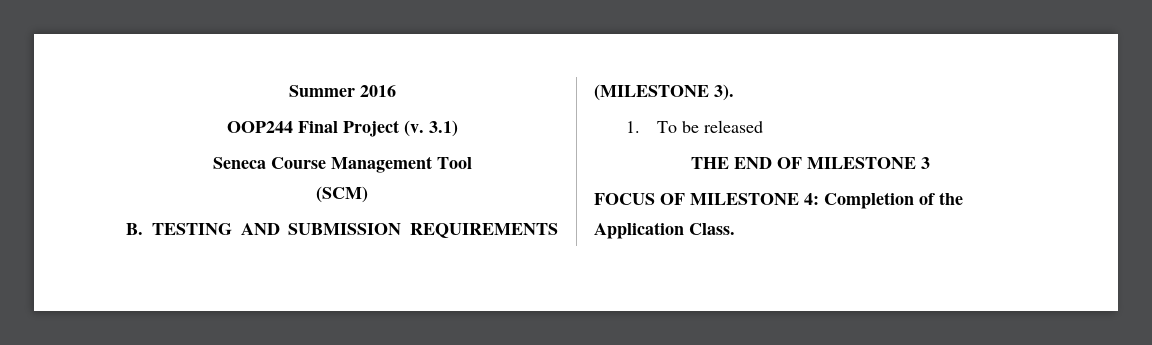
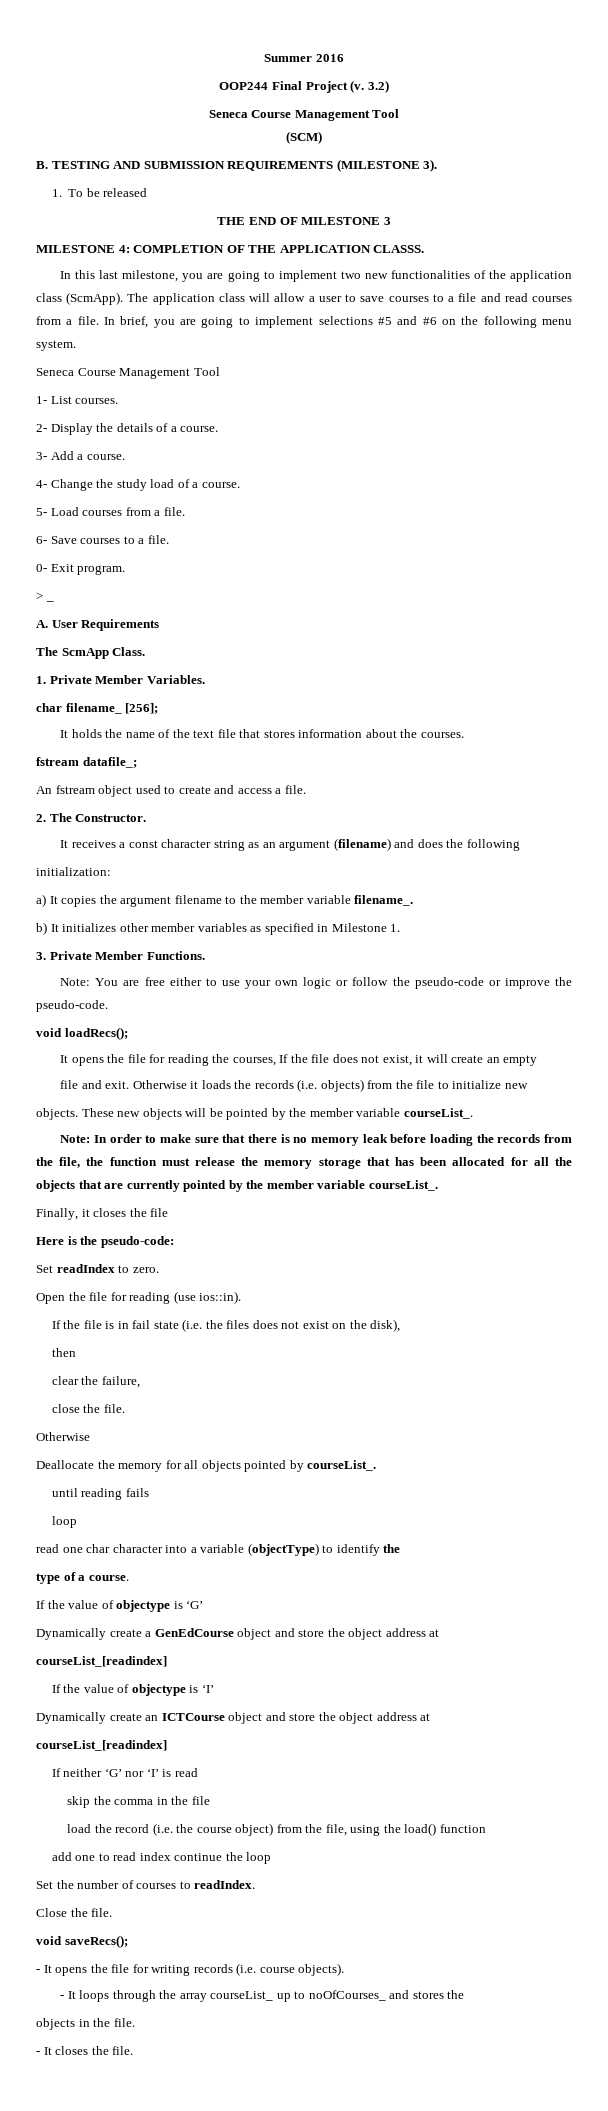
[428,120,458,137] 3.1) -> [367,80,389,93] 3.2)
[594,192,963,209] [594,222,735,239] FOCUS OF MILESTONE 4: Completion of the Application Class. -> [36,245,425,253] [60,270,572,282] [36,292,573,305] [36,316,573,328] [36,340,76,351] [36,367,220,379] [36,396,119,404] [36,423,219,435] [36,451,125,460] [36,479,240,491] [36,507,185,516] [36,535,169,544] [36,564,126,575] [36,592,43,600] [45,600,54,602] [36,619,160,631] [36,647,146,659] [36,675,205,684] [36,703,159,714] [60,729,464,738] [36,757,137,768] [36,785,306,797] [36,813,147,822] [60,838,520,851] [36,867,111,876] [36,894,414,907] [36,922,401,935] [36,951,205,960] [60,977,573,989] [36,1000,108,1012] [36,1027,128,1040] [60,1054,538,1066] [60,1079,528,1092] [36,1108,473,1120] [60,1134,573,1146] [36,1157,572,1169] [36,1180,438,1192] [36,1208,169,1220] [36,1236,174,1248] [36,1264,159,1273] [36,1291,242,1304] [51,1319,401,1332] [51,1348,76,1357] [51,1376,140,1388] [51,1404,125,1413] [36,1432,90,1441] [36,1460,377,1472] [51,1488,149,1500] [51,1516,77,1528] [36,1543,401,1556] [36,1572,129,1584] [36,1600,204,1612] [36,1628,440,1640] [36,1656,167,1667] [51,1684,214,1696] [36,1712,431,1724] [36,1740,167,1751] [51,1768,198,1777] [67,1796,210,1808] [67,1823,486,1836] [51,1852,272,1864] [36,1880,256,1889] [36,1908,113,1917] [36,1935,128,1948] [36,1963,345,1976] [60,1990,465,2002] [36,2018,135,2030] [36,2046,134,2055] MILESTONE 4: COMPLETION OF THE APPLICATION CLASSS. // In this last milestone, you are going to implement two new functionalities of the application class (ScmApp). The application class will allow a user to save courses to a file and read courses from a file. In brief, you are going to implement selections #5 and #6 on the following menu system. // Seneca Course Management Tool // 1- List courses. // 2- Display the details of a course. // 3- Add a course. // 4- Change the study load of a course. // 5- Load courses from a file. // 6- Save courses to a file. // 0- Exit program. // > _ // A. User Requirements // The ScmApp Class. // 1. Private Member Variables. // char filename_ [256]; // It holds the name of the text file that stores information about the courses. // fstream datafile_; // An fstream object used to create and access a file. // 2. The Constructor. // It receives a const character string as an argument (filename) and does the following // initialization: // a) It copies the argument filename to the member variable filename_. // b) It initializes other member variables as specified in Milestone 1. // 3. Private Member Functions. // Note: You are free either to use your own logic or follow the pseudo-code or improve the pseudo-code. // void loadRecs(); // It opens the file for reading the courses, If the file does not exist, it will create an empty // file and exit. Otherwise it loads the records (i.e. objects) from the file to initialize new // objects. These new objects will be pointed by the member variable courseList_. // Note: In order to make sure that there is no memory leak before loading the records from the file, the function must release the memory storage that has been allocated for all the objects that are currently pointed by the member variable courseList_. // Finally, it closes the file // Here is the pseudo-code: // Set readIndex to zero. // Open the file for reading (use ios::in). // If the file is in fail state (i.e. the files does not exist on the disk), // then // clear the failure, // close the file. // Otherwise // Deallocate the memory for all objects pointed by courseList_. // until reading fails // loop // read one char character into a variable (objectType) to identify the // type of a course. // If the value of objectype is ‘G’ // Dynamically create a GenEdCourse object and store the object address at // courseList_[readindex] // If the value of objectype is ‘I’ // Dynamically create an ICTCourse object and store the object address at // courseList_[readindex] // If neither ‘G’ nor ‘I’ is read // skip the comma in the file // load the record (i.e. the course object) from the file, using the load() function // add one to read index continue the loop // Set the number of courses to readIndex. // Close the file. // void saveRecs(); // - It opens the file for writing records (i.e. course objects). // - It loops through the array courseList_ up to noOfCourses_ and stores the // objects in the file. // - It closes the file.

